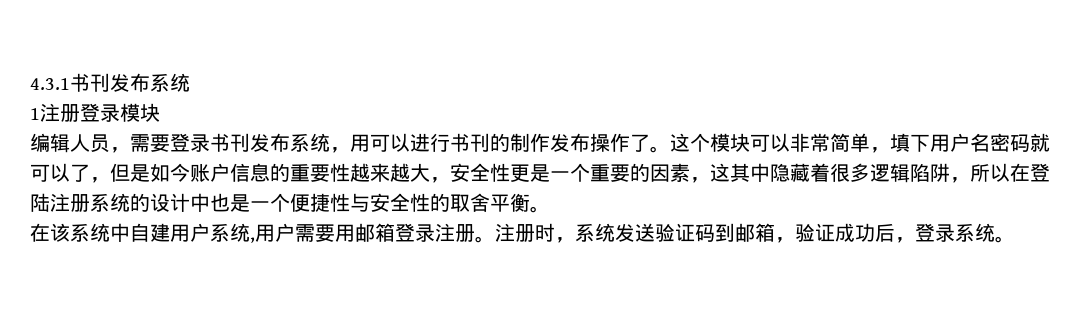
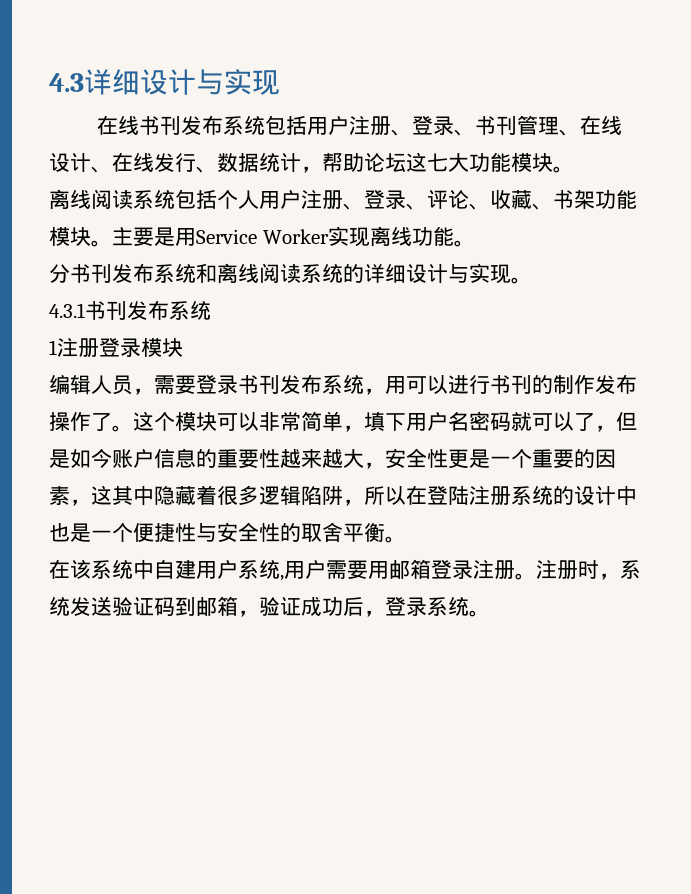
(30, 84) none -> [49,69,280,95] [96,115,622,136] [49,152,574,173] [49,189,637,210] [49,226,475,247] [49,263,532,284] 4.3详细设计与实现 // 在线书刊发布系统包括用户注册、登录、书刊管理、在线设计、在线发行、数据统计，帮助论坛这七大功能模块。 // 离线阅读系统包括个人用户注册、登录、评论、收藏、书架功能模块。主要是用Service Worker实现离线功能。 // 分书刊发布系统和离线阅读系统的详细设计与实现。 //

